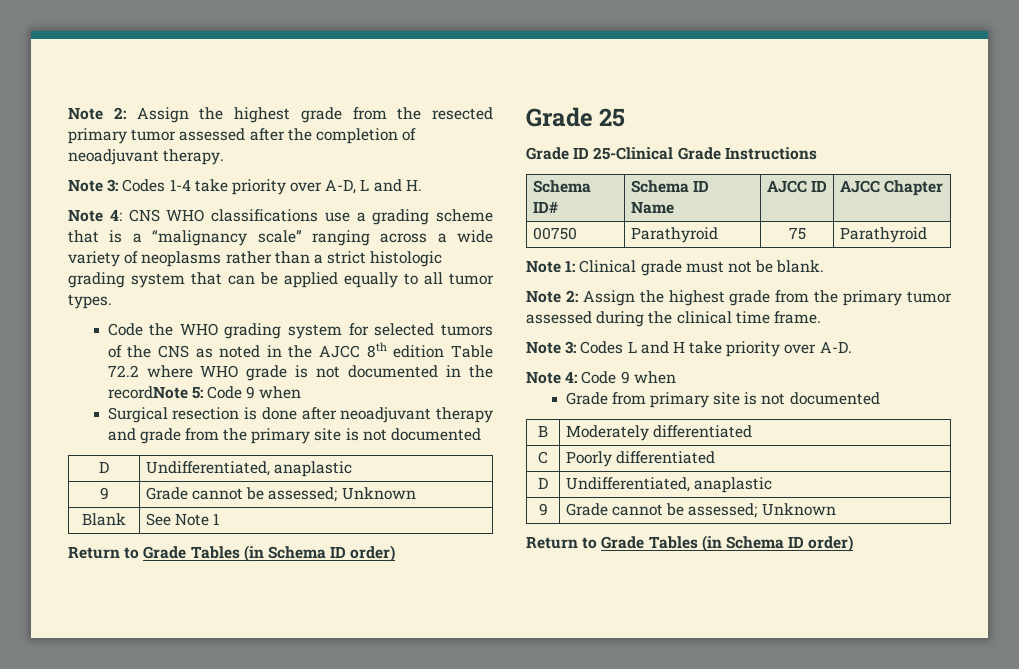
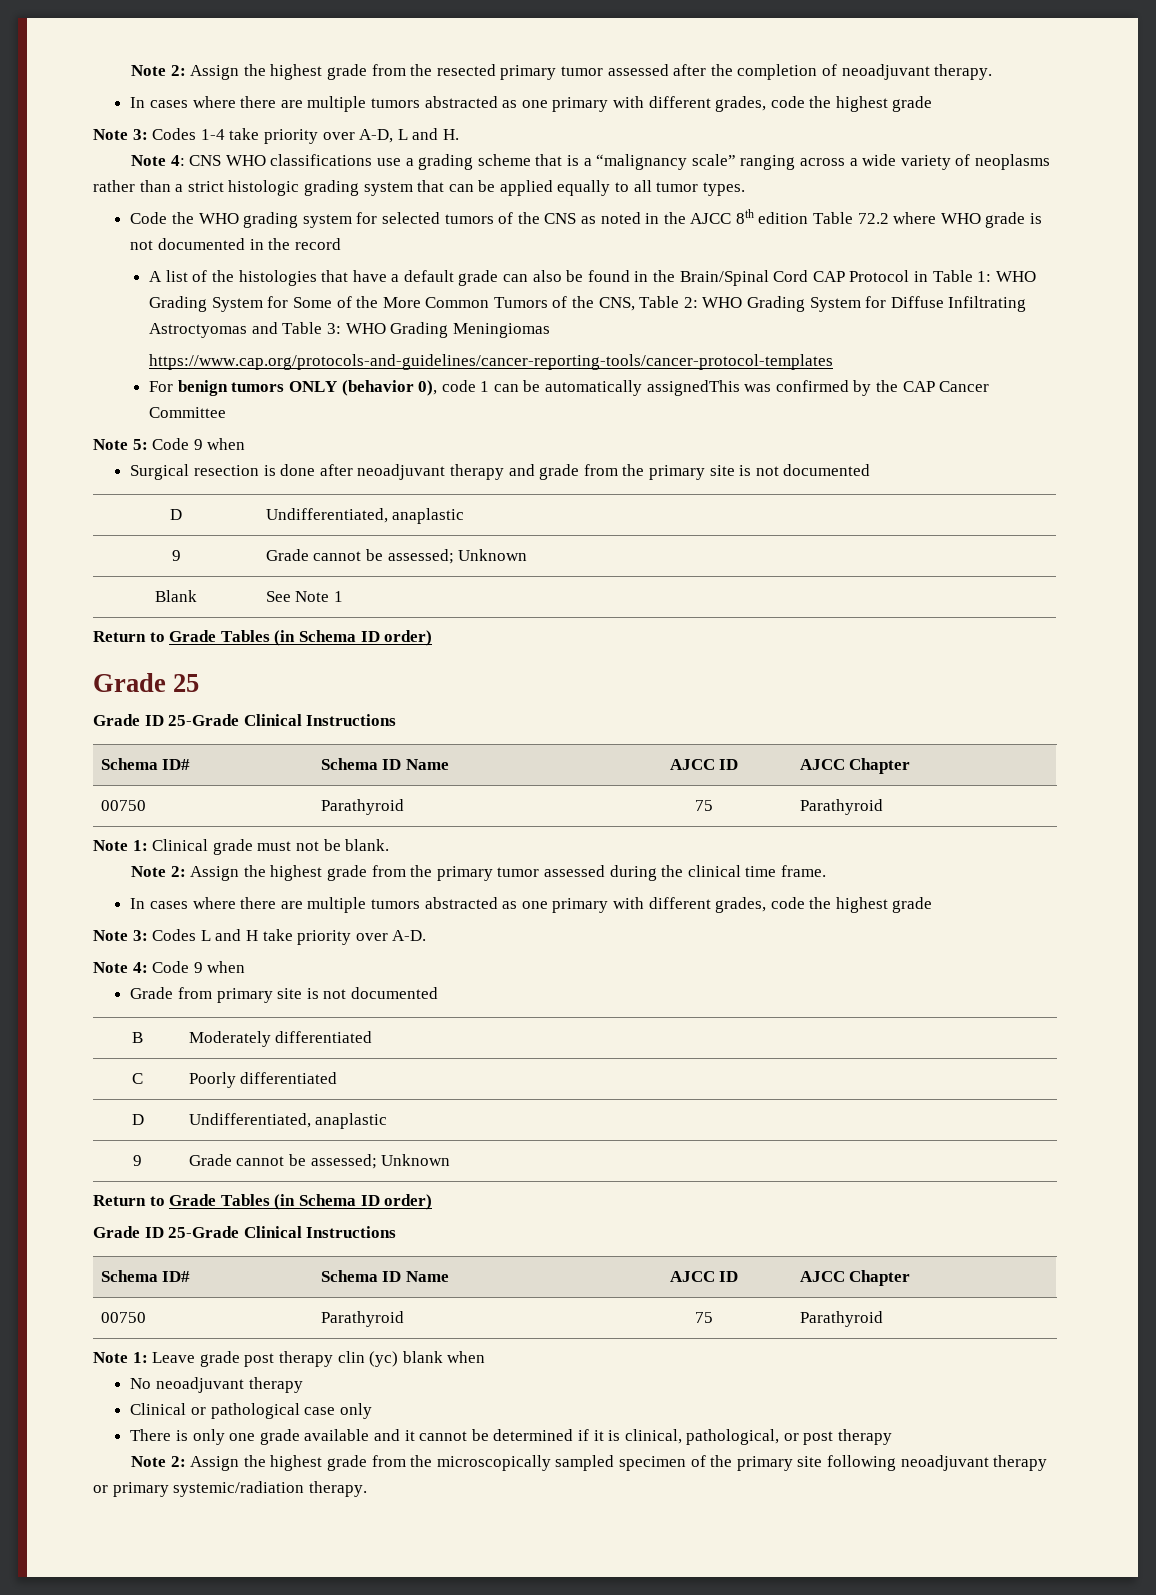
(225, 157) none -> [130,96,933,112] // In cases where there are multiple tumors abstracted as one primary with different grades, code the highest grade
[107,386,188,399] recordNote -> [294,238,341,250] [149,270,1036,286] [149,296,1027,312] [149,322,550,338] [149,354,834,370] [149,380,990,396] [149,407,227,418] [93,439,128,450] record // A list of the histologies that have a default grade can also be found in the Brain/Spinal Cord CAP Protocol in Table 1: WHO Grading System for Some of the More Common Tumors of the CNS, Table 2: WHO Grading System for Diffuse Infiltrating Astroctyomas and Table 3: WHO Grading Meningiomas // https://www.cap.org/protocols-and-guidelines/cancer-reporting-tools/cancer-protocol-templates // For benign tumors ONLY (behavior 0), code 1 can be automatically assignedThis was confirmed by the CAP Cancer Committee // Note
[593,147,721,160] 25-Clinical Grade -> [168,714,302,726] 25-Grade Clinical
(821, 317) none -> [130,897,933,913] // In cases where there are multiple tumors abstracted as one primary with different grades, code the highest grade
(854, 543) none -> [93,1226,397,1238] [100,1270,191,1282] [320,1270,450,1282] [669,1271,739,1282] [799,1270,911,1286] [100,1312,146,1323] [320,1311,404,1327] [695,1312,713,1323] [799,1311,883,1327] [93,1351,486,1367] [130,1377,303,1393] [130,1403,372,1419] [130,1429,893,1445] [131,1455,1048,1471] [93,1481,367,1497] // Grade ID 25-Grade Clinical Instructions // Schema ID# | Schema ID Name | AJCC ID | AJCC Chapter // 00750 | Parathyroid | 75 | Parathyroid // Note 1: Leave grade post therapy clin (yc) blank when // No neoadjuvant therapy // Clinical or pathological case only // There is only one grade available and it cannot be determined if it is clinical, pathological, or post therapy // Note 2: Assign the highest grade from the microscopically sampled specimen of the primary site following neoadjuvant therapy or primary systemic/radiation therapy.

